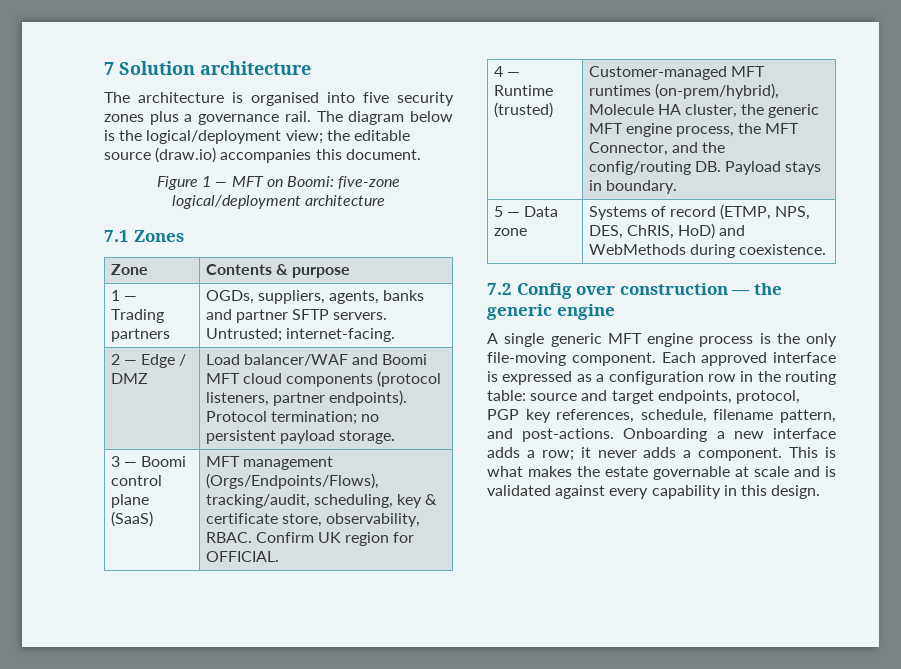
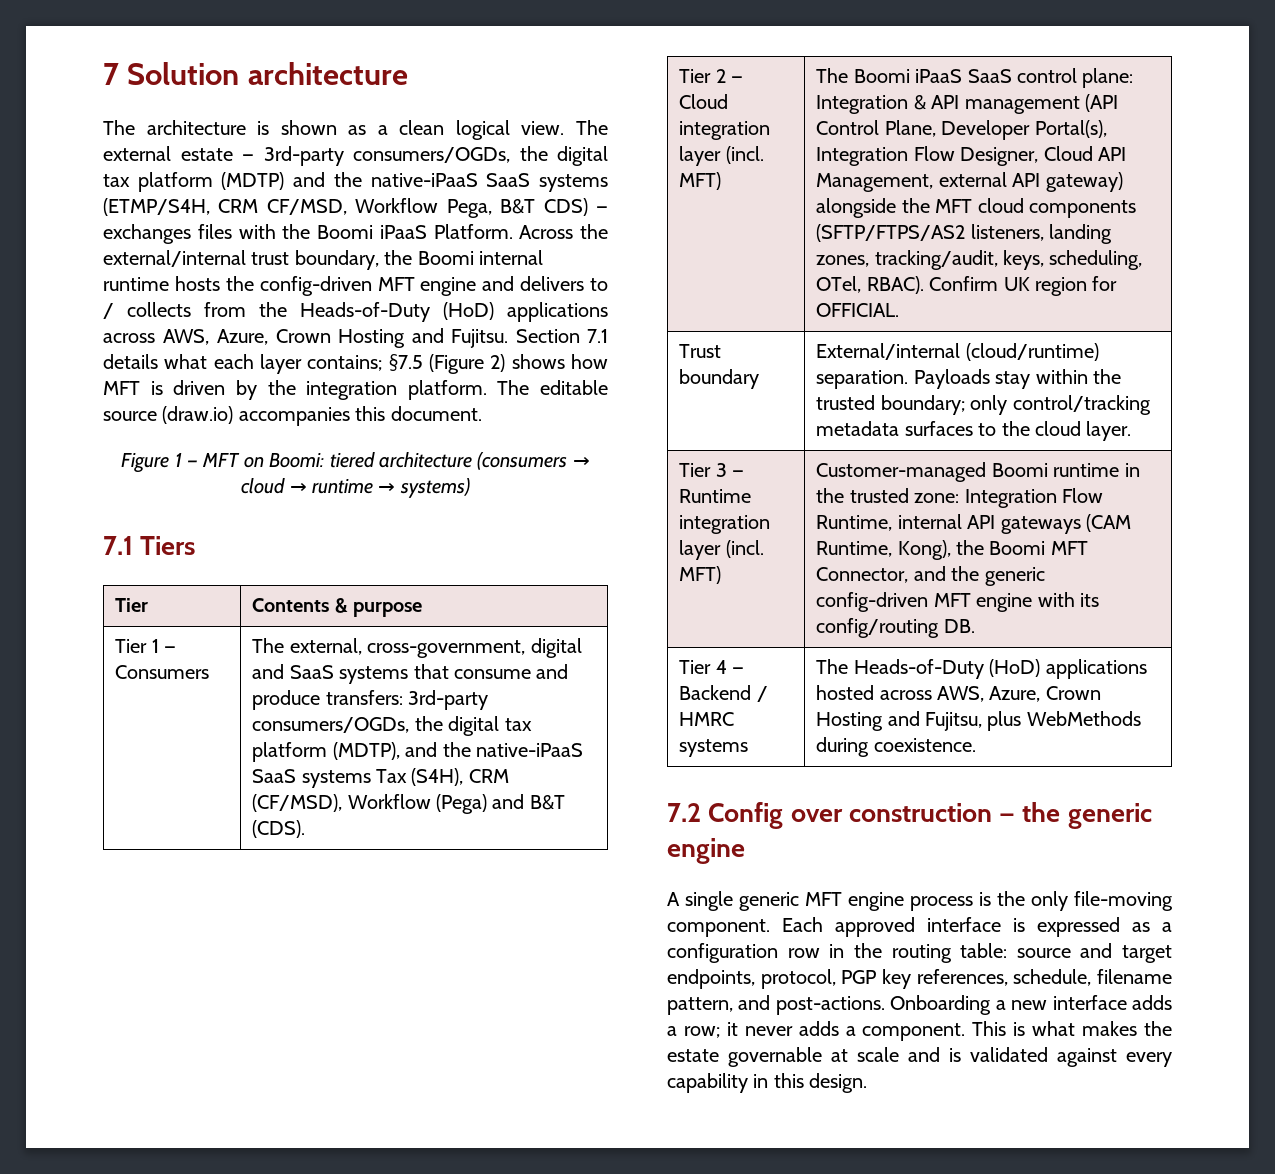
[251,92,454,106] [104,111,454,125] [104,130,350,144] organised into five security zones plus a governance rail. The diagram below is the logical/deployment view; the -> [280,120,608,140] [103,146,608,166] [103,172,608,192] [103,198,608,218] [103,224,608,244] [103,250,543,270] [103,276,608,296] [103,302,608,322] [103,328,609,348] [103,354,608,374] [103,380,530,400] shown as a clean logical view. The external estate — 3rd-party consumers/OGDs, the digital tax platform (MDTP) and the native-iPaaS SaaS systems (ETMP/S4H, CRM CF/MSD, Workflow Pega, B&T CDS) — exchanges files with the Boomi iPaaS Platform. Across the external/internal trust boundary, the Boomi internal runtime hosts the config-driven MFT engine and delivers to / collects from the Heads-of-Duty (HoD) applications across AWS, Azure, Crown Hosting and Fujitsu. Section 7.1 details what each layer contains; §7.5 (Figure 2) shows how MFT is driven by the integration platform. The
[338,176,401,189] [171,195,386,209] [104,230,184,242] [110,264,148,275] five-zone logical/deployment architecture // 7.1 Zones // Zone -> [329,452,590,470] [241,478,470,498] [103,536,196,555] [115,598,149,612] tiered architecture (consumers → cloud → runtime → systems) // 7.1 Tiers // Tier
[110,290,137,301] [110,309,164,323] [110,328,170,342] [205,290,425,304] [205,309,388,323] [205,328,395,342] [110,354,187,368] [110,373,148,384] [205,354,428,366] [205,371,442,387] [205,390,408,406] [205,411,380,425] [205,430,396,444] [110,456,187,467] [110,475,162,486] [110,494,149,508] [110,511,153,527] [205,456,333,470] [205,473,379,489] [205,494,438,508] [205,513,421,527] [205,532,252,543] 1 — Trading partners | OGDs, suppliers, agents, banks and partner SFTP servers. Untrusted; internet-facing. // 2 — Edge / DMZ | Load balancer/WAF and Boomi MFT cloud components (protocol listeners, partner endpoints). Protocol termination; no persistent payload storage. // 3 — Boomi control plane (SaaS) | MFT management (Orgs/Endpoints/Flows), tracking/audit, scheduling, key & certificate store, observability, RBAC. -> [115,639,177,653] [115,665,210,679] [252,638,582,658] [252,664,569,684] [252,690,489,710] [252,716,532,736] [252,742,583,762] [252,768,509,788] [252,794,565,814] [252,820,306,838] [679,69,744,83] [679,94,729,109] [679,121,771,140] [679,146,764,166] [679,172,722,190] [816,68,1134,88] [816,94,1118,114] [816,120,1107,140] [816,146,1126,166] [816,172,1123,192] [816,198,1136,218] [816,224,1113,244] [816,250,1143,270] [816,276,924,294] Tier 1 — Consumers | The external, cross-government, digital and SaaS systems that consume and produce transfers: 3rd-party consumers/OGDs, the digital tax platform (MDTP), and the native-iPaaS SaaS systems Tax (S4H), CRM (CF/MSD), Workflow (Pega) and B&T (CDS). // Tier 2 — Cloud integration layer (incl. MFT) | The Boomi iPaaS SaaS control plane: Integration & API management (API Control Plane, Developer Portal(s), Integration Flow Designer, Cloud API Management, external API gateway) alongside the MFT cloud components (SFTP/FTPS/AS2 listeners, landing zones, tracking/audit, keys, scheduling, OTel, RBAC).
[493,66,520,77] [493,85,553,96] [493,102,553,118] [588,66,765,80] [588,83,779,99] [588,104,820,118] [588,123,800,137] [588,142,726,156] [588,161,822,175] [588,180,677,194] [493,206,559,217] [493,228,527,236] [588,204,811,220] [588,223,746,239] 4 — Runtime (trusted) | Customer-managed MFT runtimes (on-prem/hybrid), Molecule HA cluster, the generic MFT engine process, the MFT Connector, and the config/routing DB. Payload stays in boundary. // 5 — Data zone | Systems of record (ETMP, NPS, DES, ChRIS, HoD) and -> [679,344,722,358] [679,369,760,389] [816,343,1099,361] [816,369,1121,389] [816,395,1151,415] [816,421,1132,441] [679,463,745,477] [679,489,752,503] [679,515,771,534] [679,540,764,560] [679,566,722,584] [816,462,1140,482] [816,488,1103,508] [816,514,1131,534] [816,540,1088,560] [816,566,1045,586] [816,592,1099,612] [816,618,975,638] [679,660,745,674] [679,685,768,702] [679,712,735,726] [679,739,749,757] [816,659,1147,679] [816,685,1101,702] [816,711,1022,731] Trust boundary | External/internal (cloud/runtime) separation. Payloads stay within the trusted boundary; only control/tracking metadata surfaces to the cloud layer. // Tier 3 — Runtime integration layer (incl. MFT) | Customer-managed Boomi runtime in the trusted zone: Integration Flow Runtime, internal API gateways (CAM Runtime, Kong), the Boomi MFT Connector, and the generic config-driven MFT engine with its config/routing DB. // Tier 4 — Backend / HMRC systems | The Heads-of-Duty (HoD) applications hosted across AWS, Azure, Crown Hosting and Fujitsu, plus

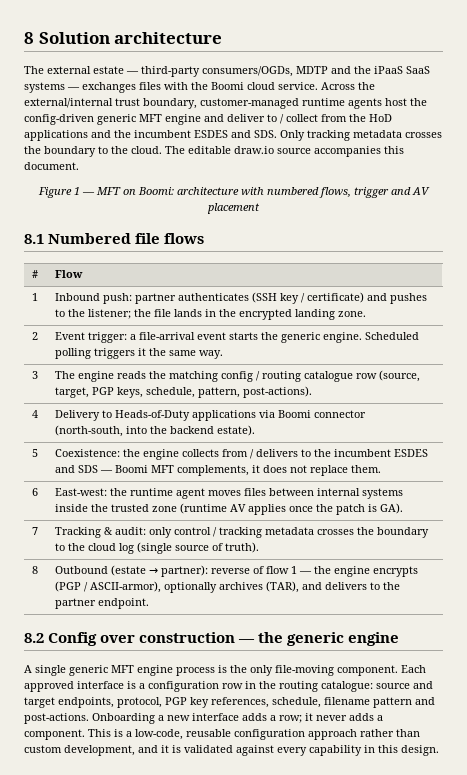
[103,63,119,85] 7 -> [24,32,34,44] 8
[146,120,608,140] [103,146,608,166] [103,172,608,192] [103,198,588,218] architecture is shown as a clean logical view. The external estate — 3rd-party consumers/OGDs, the digital tax platform (MDTP) and the native-iPaaS SaaS systems (ETMP/S4H, CRM CF/MSD, Workflow Pega, B&T CDS) -> [47,66,430,77] [24,82,65,93] external estate — third-party consumers/OGDs, MDTP and the iPaaS SaaS systems
[379,224,513,239] iPaaS Platform. -> [247,82,318,90] cloud service.
[384,250,543,265] [103,276,220,291] the Boomi internal runtime hosts -> [200,98,407,109] customer-managed runtime agents host
(372, 286) none -> [97,114,136,125] generic
[520,276,585,291] delivers -> [227,114,265,122] deliver
[127,302,191,317] collects -> [286,114,318,122] collect
[300,302,608,322] [103,328,609,348] [103,354,608,374] [103,380,608,400] [103,406,234,424] Heads-of-Duty (HoD) applications across AWS, Azure, Crown Hosting and Fujitsu. Section 7.1 details what each layer contains; §7.5 (Figure 2) shows how MFT is driven by the integration platform. The editable source (draw.io) -> [369,114,392,122] [24,130,442,141] [24,146,311,157] HoD applications and the incumbent ESDES and SDS. Only tracking metadata crosses the boundary to the cloud. The editable draw.io source
[329,452,590,470] [241,478,470,498] [103,536,196,555] [115,598,149,612] [252,598,423,617] [115,639,177,653] [115,665,210,679] [252,638,582,658] [252,664,569,684] [252,690,489,710] [252,716,532,736] [252,742,583,762] [252,768,509,788] [252,794,565,814] [252,820,306,838] [679,69,744,83] [679,94,729,109] [679,121,771,140] [679,146,764,166] [679,172,722,190] [816,68,1134,88] [816,94,1118,114] [816,120,1107,140] [816,146,1126,166] [816,172,1123,192] [816,198,1136,218] [816,224,1113,244] [816,250,1143,270] [816,276,1118,296] [816,303,900,317] [679,344,722,358] [679,369,760,389] [816,343,1099,361] [816,369,1121,389] [816,395,1151,415] [816,421,1132,441] [679,463,745,477] [679,489,752,503] [679,515,771,534] [679,540,764,560] [679,566,722,584] [816,462,1140,482] [816,488,1103,508] [816,514,1131,534] [816,540,1088,560] [816,566,1045,586] [816,592,1099,612] [816,618,975,638] [679,660,745,674] [679,685,768,702] [679,712,735,726] [679,739,749,757] [816,659,1147,679] [816,685,1101,702] [816,711,1141,731] [816,737,976,757] [667,803,701,822] tiered architecture (consumers → cloud → runtime → systems) // 7.1 Tiers // Tier | Contents & purpose // Tier 1 — Consumers | The external, cross-government, digital and SaaS systems that consume and produce transfers: 3rd-party consumers/OGDs, the digital tax platform (MDTP), and the native-iPaaS SaaS systems Tax (S4H), CRM (CF/MSD), Workflow (Pega) and B&T (CDS). // Tier 2 — Cloud integration layer (incl. MFT) | The Boomi iPaaS SaaS control plane: Integration & API management (API Control Plane, Developer Portal(s), Integration Flow Designer, Cloud API Management, external API gateway) alongside the MFT cloud components (SFTP/FTPS/AS2 listeners, landing zones, tracking/audit, keys, scheduling, OTel, RBAC). Confirm UK region for OFFICIAL. // Trust boundary | External/internal (cloud/runtime) separation. Payloads stay within the trusted boundary; only control/tracking metadata surfaces to the cloud layer. // Tier 3 — Runtime integration layer (incl. MFT) | Customer-managed Boomi runtime in the trusted zone: Integration Flow Runtime, internal API gateways (CAM Runtime, Kong), the Boomi MFT Connector, and the generic config-driven MFT engine with its config/routing DB. // Tier 4 — Backend / HMRC systems | The Heads-of-Duty (HoD) applications hosted across AWS, Azure, Crown Hosting and Fujitsu, plus WebMethods during coexistence. // 7.2 -> [177,187,430,198] [207,203,260,214] [24,233,205,244] [32,270,39,278] [55,270,84,278] [32,293,39,301] [55,292,428,304] [55,309,367,320] [32,332,39,340] [55,332,420,343] [55,348,224,359] [32,371,39,379] [55,370,421,382] [55,386,313,398] [32,410,39,418] [55,410,367,421] [55,425,256,437] [32,449,39,457] [55,449,429,460] [55,465,382,476] [32,488,39,496] [55,488,404,499] [55,503,404,515] [32,527,39,535] [55,527,430,538] [55,542,260,554] [32,566,39,574] [55,565,419,577] [55,581,401,593] [55,598,150,609] [24,633,44,643] architecture with numbered flows, trigger and AV placement // 8.1 Numbered file flows // # | Flow // 1 | Inbound push: partner authenticates (SSH key / certificate) and pushes to the listener; the file lands in the encrypted landing zone. // 2 | Event trigger: a file-arrival event starts the generic engine. Scheduled polling triggers it the same way. // 3 | The engine reads the matching config / routing catalogue row (source, target, PGP keys, schedule, pattern, post-actions). // 4 | Delivery to Heads-of-Duty applications via Boomi connector (north-south, into the backend estate). // 5 | Coexistence: the engine collects from / delivers to the incumbent ESDES and SDS — Boomi MFT complements, it does not replace them. // 6 | East-west: the runtime agent moves files between internal systems inside the trusted zone (runtime AV applies once the patch is GA). // 7 | Tracking & audit: only control / tracking metadata crosses the boundary to the cloud log (single source of truth). // 8 | Outbound (estate → partner): reverse of flow 1 — the engine encrypts (PGP / ASCII-armor), optionally archives (TAR), and delivers to the partner endpoint. // 8.2
[1037,917,1150,937] expressed as -> (136, 685) none
[960,943,1008,958] table: -> [321,681,373,692] catalogue:
[667,997,733,1015] pattern, -> [373,697,412,708] pattern
[1032,1021,1173,1036] [667,1047,940,1067] what makes the estate governable at scale and -> [126,729,420,740] [24,745,169,756] a low-code, reusable configuration approach rather than custom development, and it

